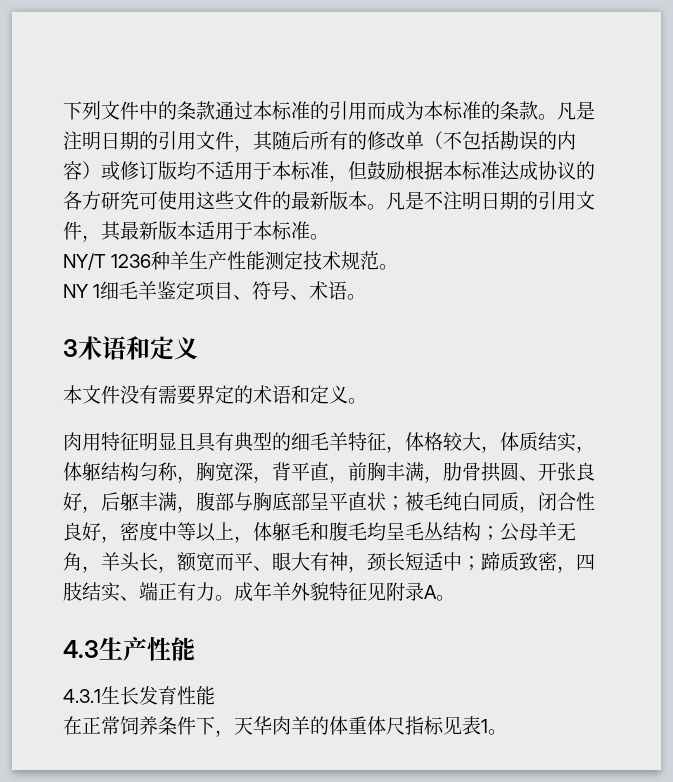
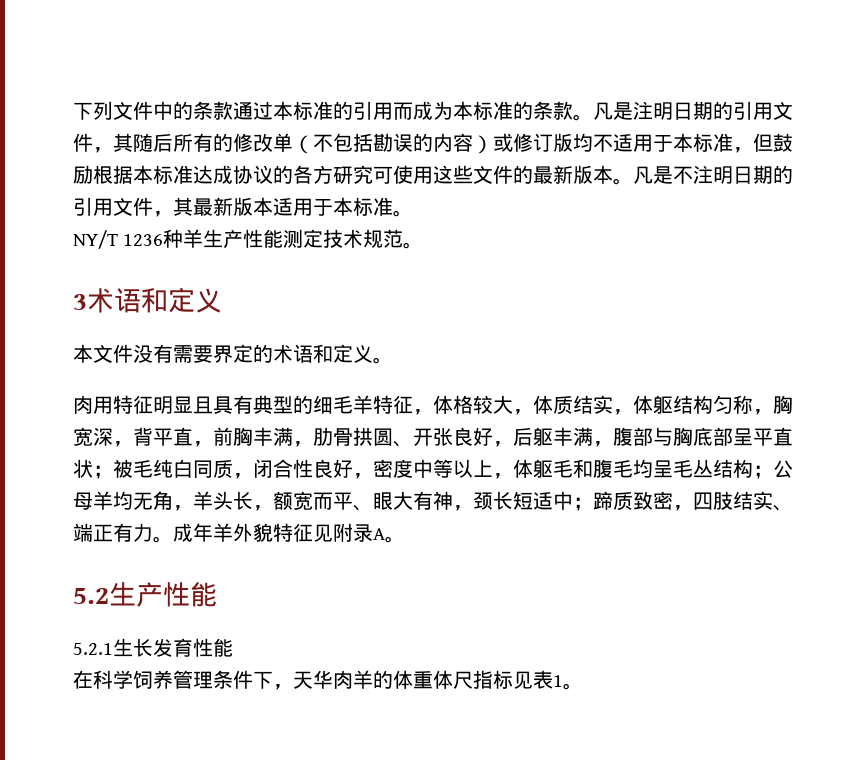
[63,281,367,301] // NY 1细毛羊鉴定项目、符号、术语。 -> (424, 245) none
(557, 531) none -> [113,491,133,510] 均
[63,640,99,658] 4.3 -> [73,588,109,604] 5.2
[63,689,101,703] 4.3.1 -> [73,643,113,655] 5.2.1
[82,716,158,735] 正常饲养 -> [93,670,213,689] 科学饲养管理

